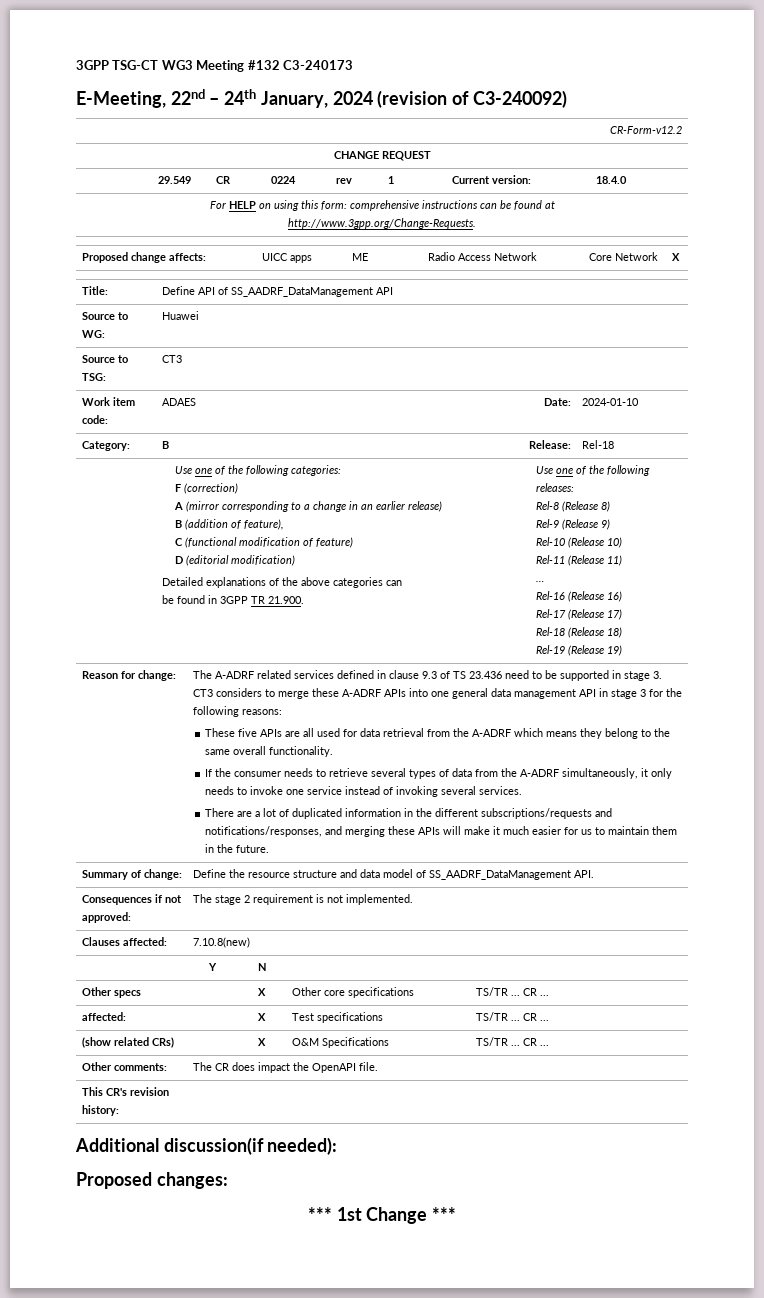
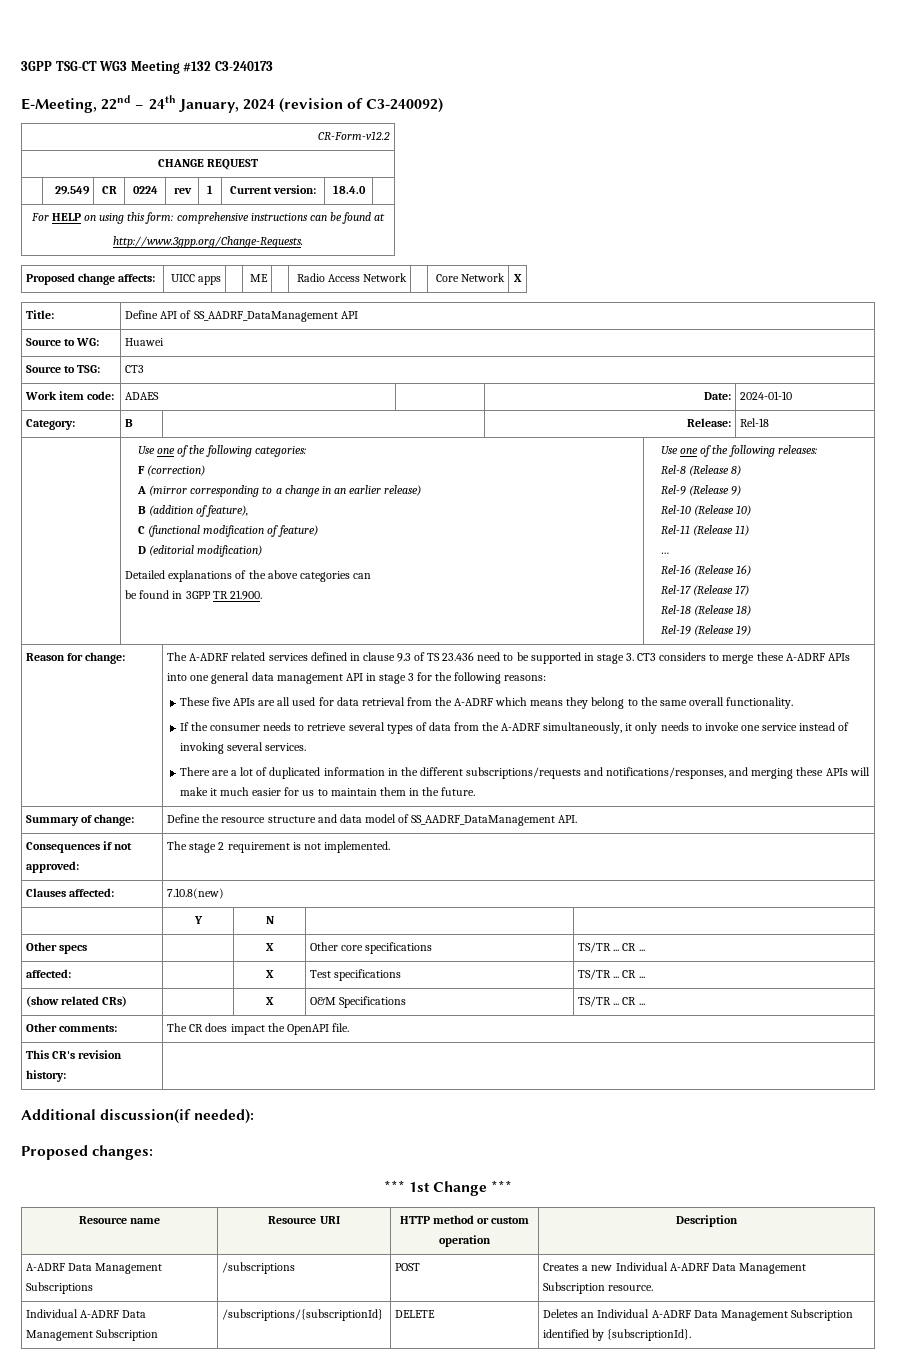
(457, 1214) none -> [78,1216,161,1224] [268,1216,340,1224] [399,1215,530,1224] [439,1235,491,1247] [676,1215,739,1227] [26,1263,163,1274] [26,1282,94,1294] [222,1262,296,1274] [395,1263,421,1271] [543,1262,806,1274] [543,1282,654,1294] [26,1309,147,1318] [26,1329,159,1341] [222,1309,384,1321] [395,1310,436,1318] [543,1309,853,1321] [543,1329,692,1341] // Resource name | Resource URI | HTTP method or custom operation | Description // A-ADRF Data Management Subscriptions | /subscriptions | POST | Creates a new Individual A-ADRF Data Management Subscription resource. // Individual A-ADRF Data Management Subscription | /subscriptions/{subscriptionId} | DELETE | Deletes an Individual A-ADRF Data Management Subscription identified by {subscriptionId}.

